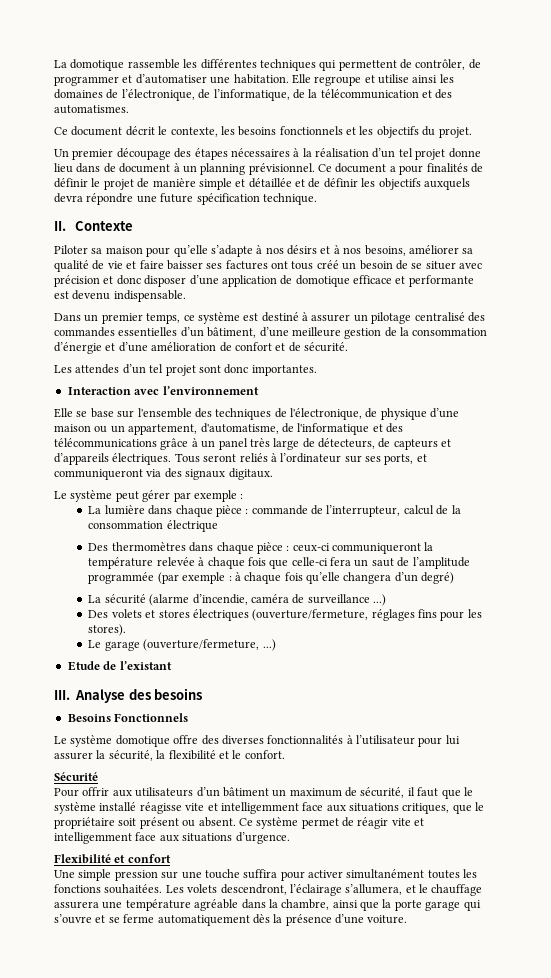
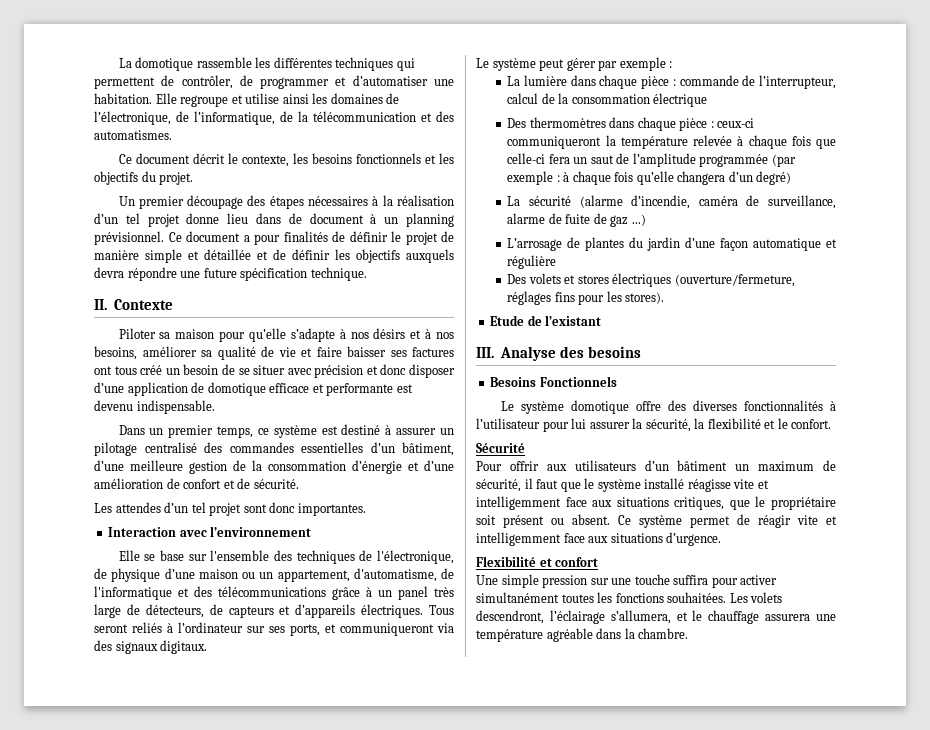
[307,594,387,606] surveillance ...) -> [768,195,836,209] [507,213,646,227] [507,237,837,251] [507,255,557,269] surveillance, alarme de fuite de gaz ...) // L’arrosage de plantes du jardin d’une façon automatique et régulière
[88,639,276,651] // Le garage (ouverture/fermeture, ...) -> (665, 298) none
[281,899,481,911] [54,914,408,926] chambre, ainsi que la porte garage qui s’ouvre et se ferme automatiquement dès la présence d’une voiture. -> [638,628,689,639] chambre.

